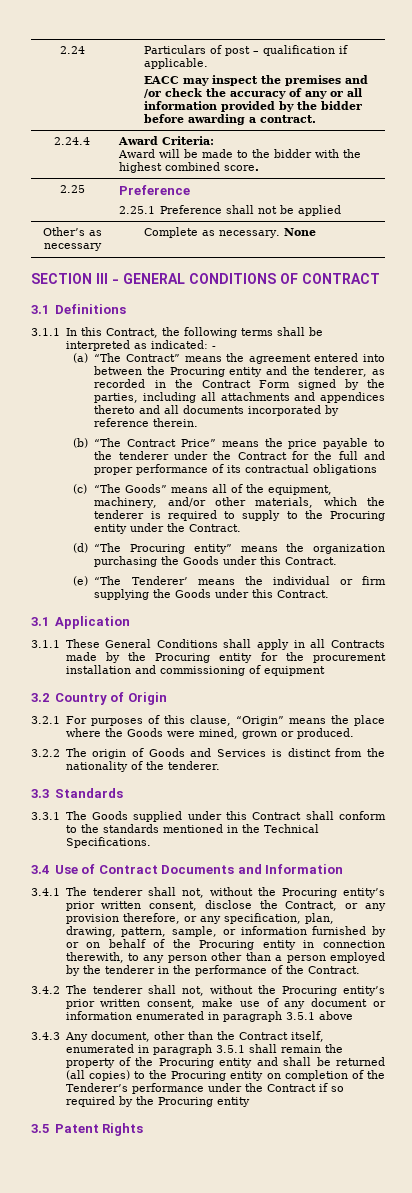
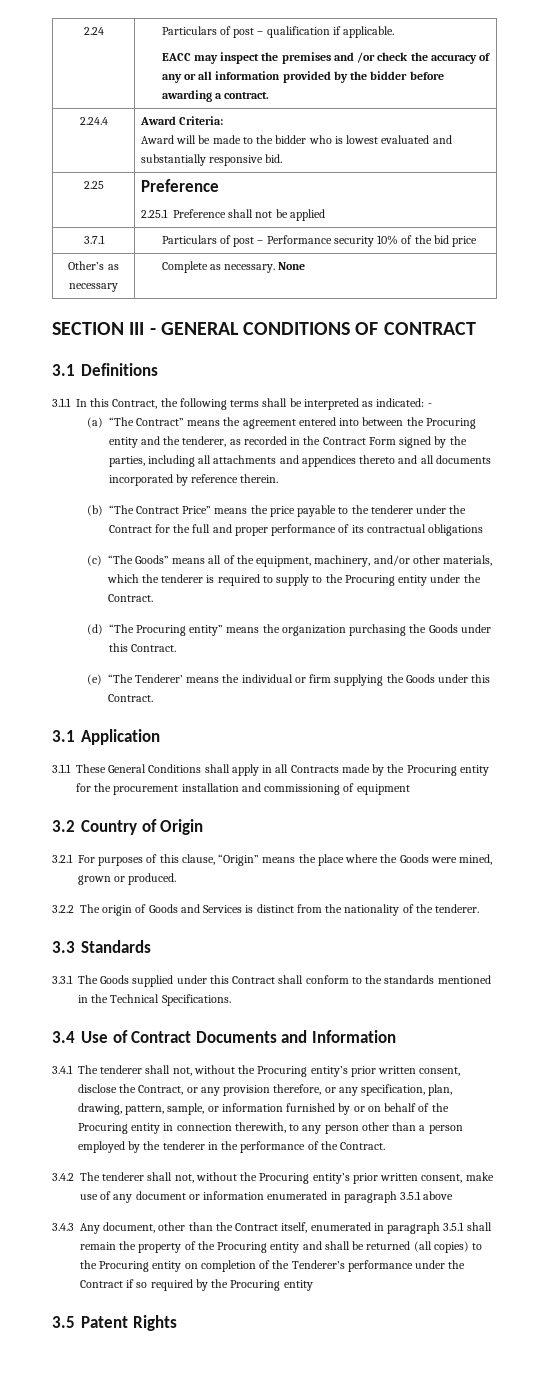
[314,149,361,158] [118,162,259,173] with the highest combined score. -> [308,135,452,144] [140,154,283,166] who is lowest evaluated and substantially responsive bid.
(342, 210) none -> [83,235,105,244] [161,235,478,247] // 3.7.1 | Particulars of post – Performance security 10% of the bid price

